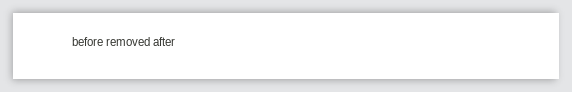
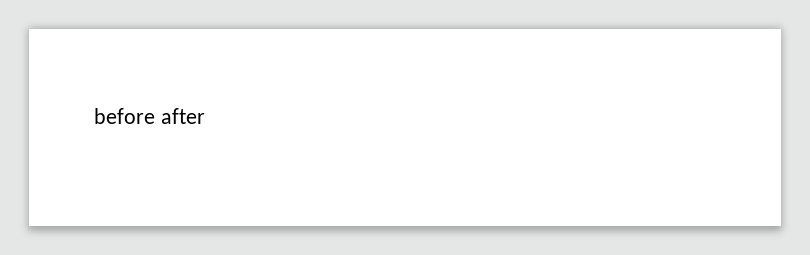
[106,37,151,46] removed -> (155, 116) none

